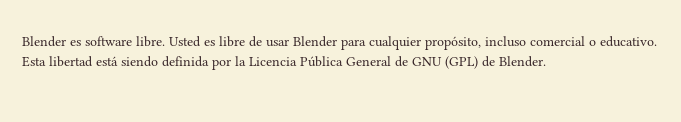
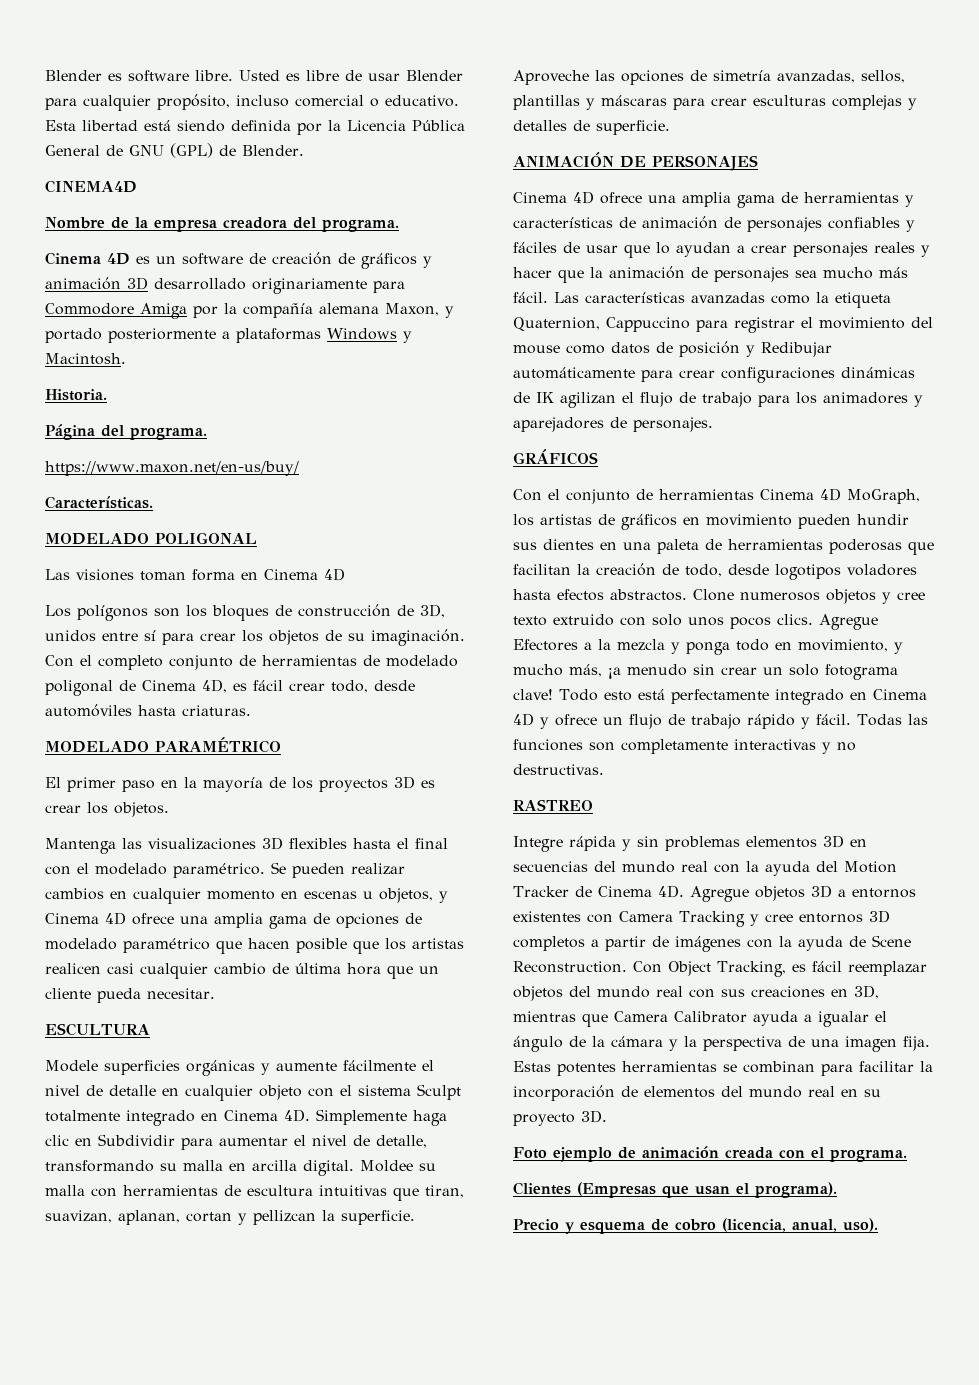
(546, 61) none -> [45,180,137,193] [45,217,399,232] [45,252,432,269] [45,277,405,294] [45,303,454,319] [45,328,412,343] [45,353,126,365] [45,389,107,401] [45,424,207,440] [45,461,299,476] [45,496,153,509] [45,532,257,545] [45,568,345,581] [45,604,445,621] [45,629,465,646] [45,655,458,670] [45,679,415,696] [45,704,251,717] [45,737,281,753] [45,776,435,792] [45,802,169,817] [45,837,448,854] [45,862,405,878] [45,888,448,904] [45,912,422,929] [45,938,464,954] [45,963,439,979] [45,988,215,1003] [45,1023,150,1036] [45,1060,434,1076] [45,1084,461,1101] [45,1109,447,1126] [45,1134,427,1150] [45,1160,436,1176] [45,1185,464,1201] [45,1210,415,1225] [513,70,905,85] [513,95,917,110] [513,120,670,135] [513,152,758,171] [513,191,914,208] [513,216,915,232] [513,242,930,258] [513,266,908,283] [513,292,891,308] [513,317,933,333] [513,341,832,357] [513,367,915,383] [513,392,923,408] [513,417,713,432] [513,449,598,465] [513,488,920,504] [513,514,909,530] [513,539,934,555] [513,563,917,580] [513,589,925,604] [513,614,878,630] [513,639,903,655] [513,664,898,680] [513,689,927,705] [513,713,928,729] [513,739,856,754] [513,764,604,775] [513,799,593,811] [513,835,867,852] [513,861,897,876] [513,885,916,902] [513,910,890,927] [513,935,911,952] [513,961,927,977] [513,985,879,1001] [513,1011,887,1027] [513,1036,930,1052] [513,1061,933,1076] [513,1085,881,1101] [513,1110,607,1126] [513,1146,907,1162] [513,1182,837,1198] [513,1218,878,1234] // CINEMA4D // Nombre de la empresa creadora del programa. // Cinema 4D es un software de creación de gráficos y animación 3D desarrollado originariamente para Commodore Amiga por la compañía alemana Maxon, y portado posteriormente a plataformas Windows y Macintosh. // Historia. // Página del programa. // https://www.maxon.net/en-us/buy/ // Características. // MODELADO POLIGONAL // Las visiones toman forma en Cinema 4D // Los polígonos son los bloques de construcción de 3D, unidos entre sí para crear los objetos de su imaginación. Con el completo conjunto de herramientas de modelado poligonal de Cinema 4D, es fácil crear todo, desde automóviles hasta criaturas. // MODELADO PARAMÉTRICO // El primer paso en la mayoría de los proyectos 3D es crear los objetos. // Mantenga las visualizaciones 3D flexibles hasta el final con el modelado paramétrico. Se pueden realizar cambios en cualquier momento en escenas u objetos, y Cinema 4D ofrece una amplia gama de opciones de modelado paramétrico que hacen posible que los artistas realicen casi cualquier cambio de última hora que un cliente pueda necesitar. // ESCULTURA // Modele superficies orgánicas y aumente fácilmente el nivel de detalle en cualquier objeto con el sistema Sculpt totalmente integrado en Cinema 4D. Simplemente haga clic en Subdividir para aumentar el nivel de detalle, transformando su malla en arcilla digital. Moldee su malla con herramientas de escultura intuitivas que tiran, suavizan, aplanan, cortan y pellizcan la superficie. Aproveche las opciones de simetría avanzadas, sellos, plantillas y máscaras para crear esculturas complejas y detalles de superficie. // ANIMACIÓN DE PERSONAJES // Cinema 4D ofrece una amplia gama de herramientas y características de animación de personajes confiables y fáciles de usar que lo ayudan a crear personajes reales y hacer que la animación de personajes sea mucho más fácil. Las características avanzadas como la etiqueta Quaternion, Cappuccino para registrar el movimiento del mouse como datos de posición y Redibujar automáticamente para crear configuraciones dinámicas de IK agilizan el flujo de trabajo para los animadores y aparejadores de personajes. // GRÁFICOS // Con el conjunto de herramientas Cinema 4D MoGraph, los artistas de gráficos en movimiento pueden hundir sus dientes en una paleta de herramientas poderosas que facilitan la creación de todo, desde logotipos voladores hasta efectos abstractos. Clone numerosos objetos y cree texto extruido con solo unos pocos clics. Agregue Efectores a la mezcla y ponga todo en movimiento, y mucho más, ¡a menudo sin crear un solo fotograma clave! Todo esto está perfectamente integrado en Cinema 4D y ofrece un flujo de trabajo rápido y fácil. Todas las funciones son completamente interactivas y no destructivas. // RASTREO // Integre rápida y sin problemas elementos 3D en secuencias del mundo real con la ayuda del Motion Tracker de Cinema 4D. Agregue objetos 3D a entornos existentes con Camera Tracking y cree entornos 3D completos a partir de imágenes con la ayuda de Scene Reconstruction. Con Object Tracking, es fácil reemplazar objetos del mundo real con sus creaciones en 3D, mientras que Camera Calibrator ayuda a igualar el ángulo de la cámara y la perspectiva de una imagen fija. Estas potentes herramientas se combinan para facilitar la incorporación de elementos del mundo real en su proyecto 3D. // Foto ejemplo de animación creada con el programa. // Clientes (Empresas que usan el programa). // Precio y esquema de cobro (licencia, anual, uso).

